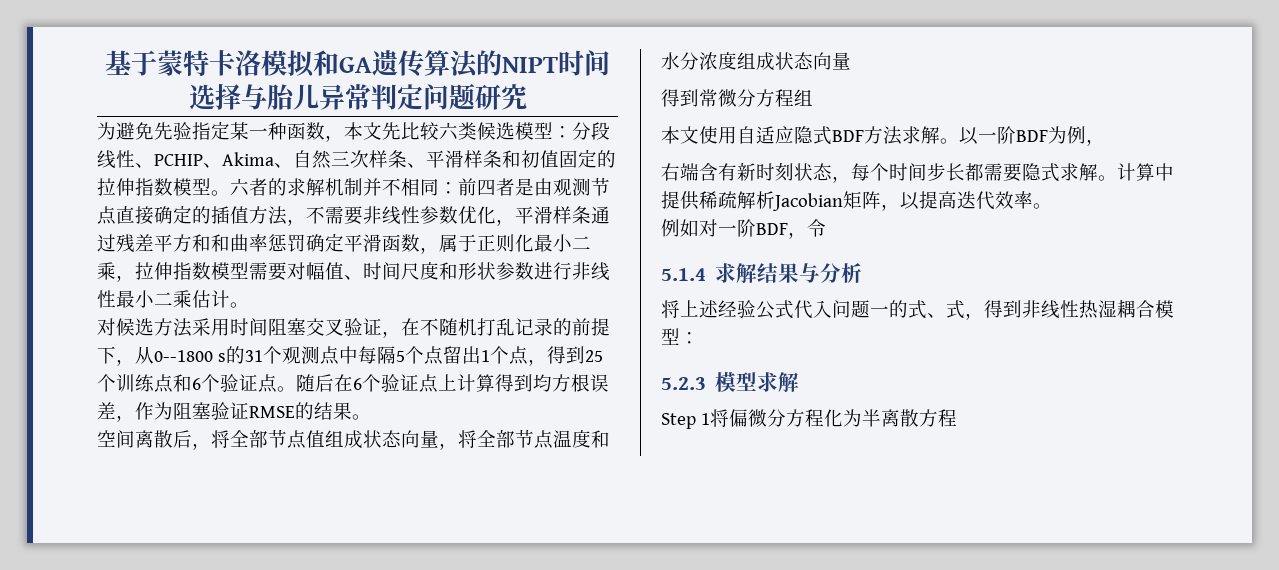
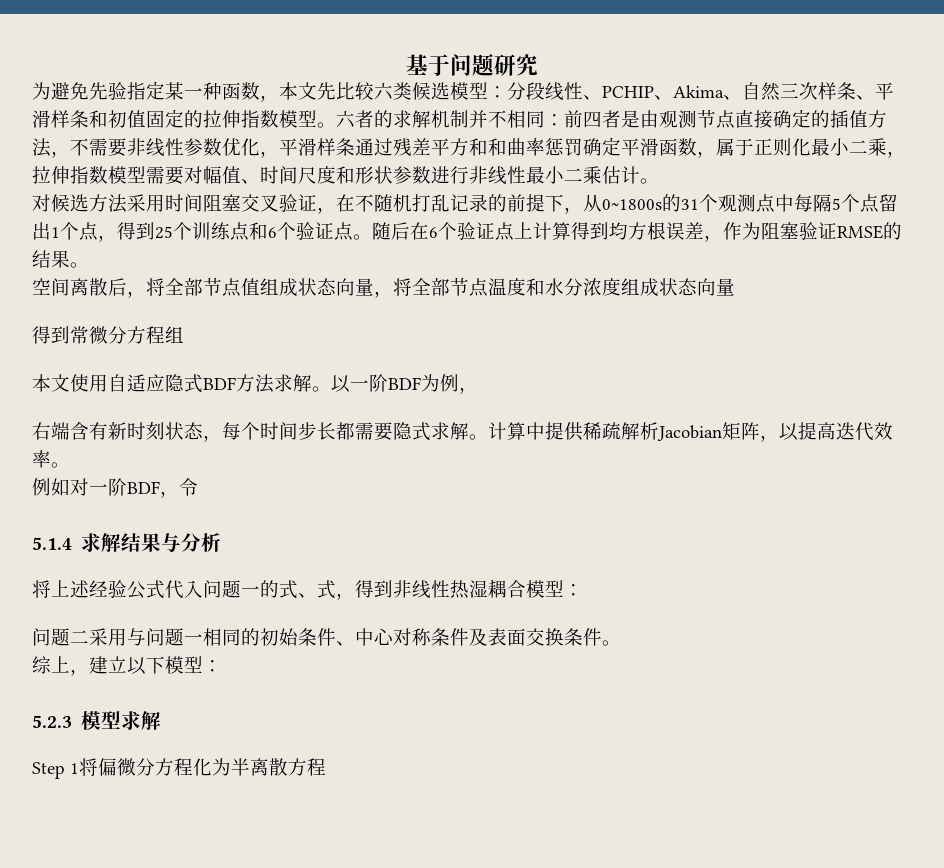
[157,50,610,78] [188,83,423,110] 蒙特卡洛模拟和GA遗传算法的NIPT时间选择与胎儿异常判定 -> (450, 65) none
[154,350,226,362] 0--1800 s -> [602,199,662,210] 0~1800s
(699, 338) none -> [32,628,621,646] [32,656,222,676] // 问题二采用与问题一相同的初始条件、中心对称条件及表面交换条件。 // 综上，建立以下模型：

